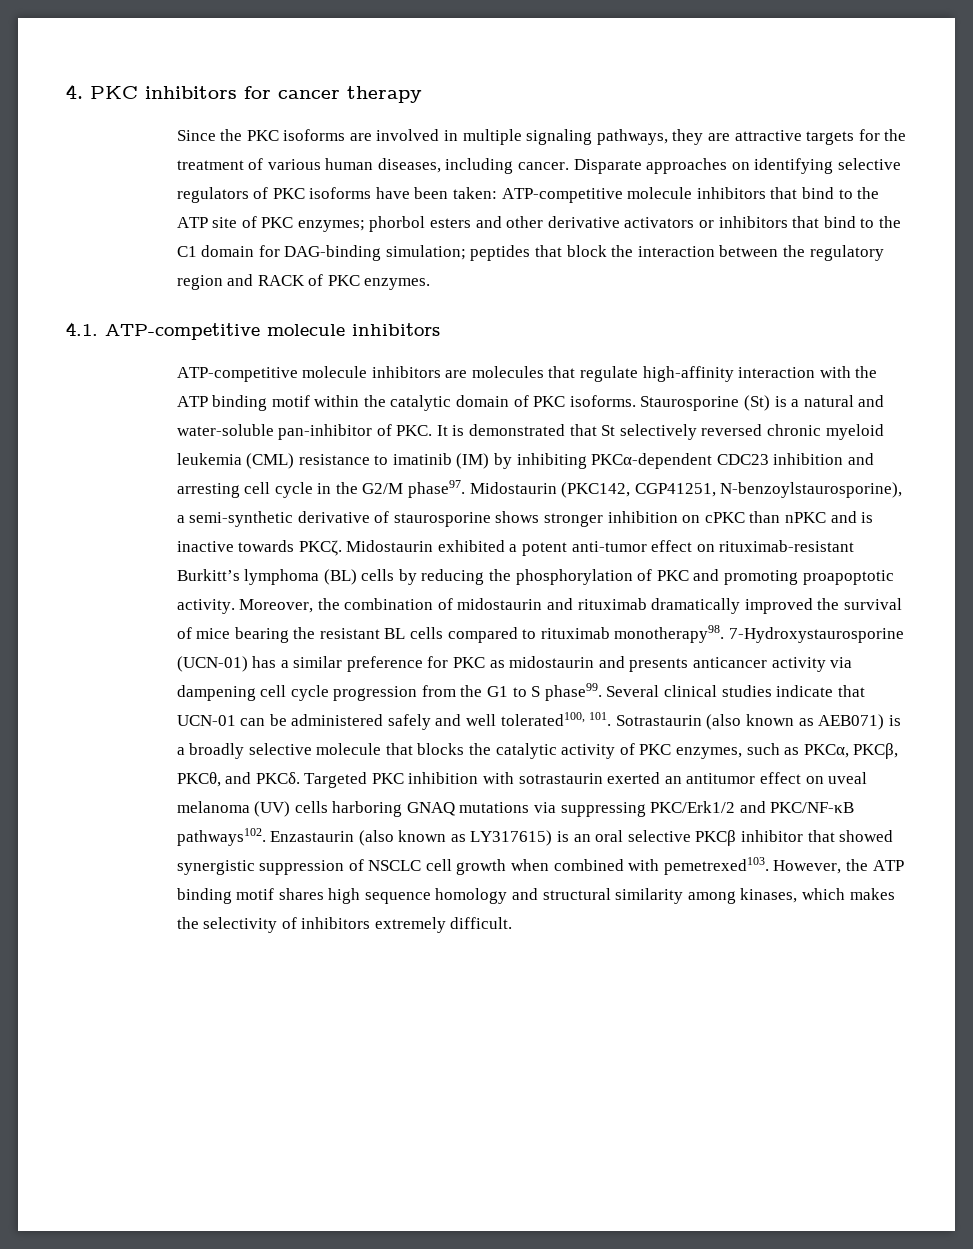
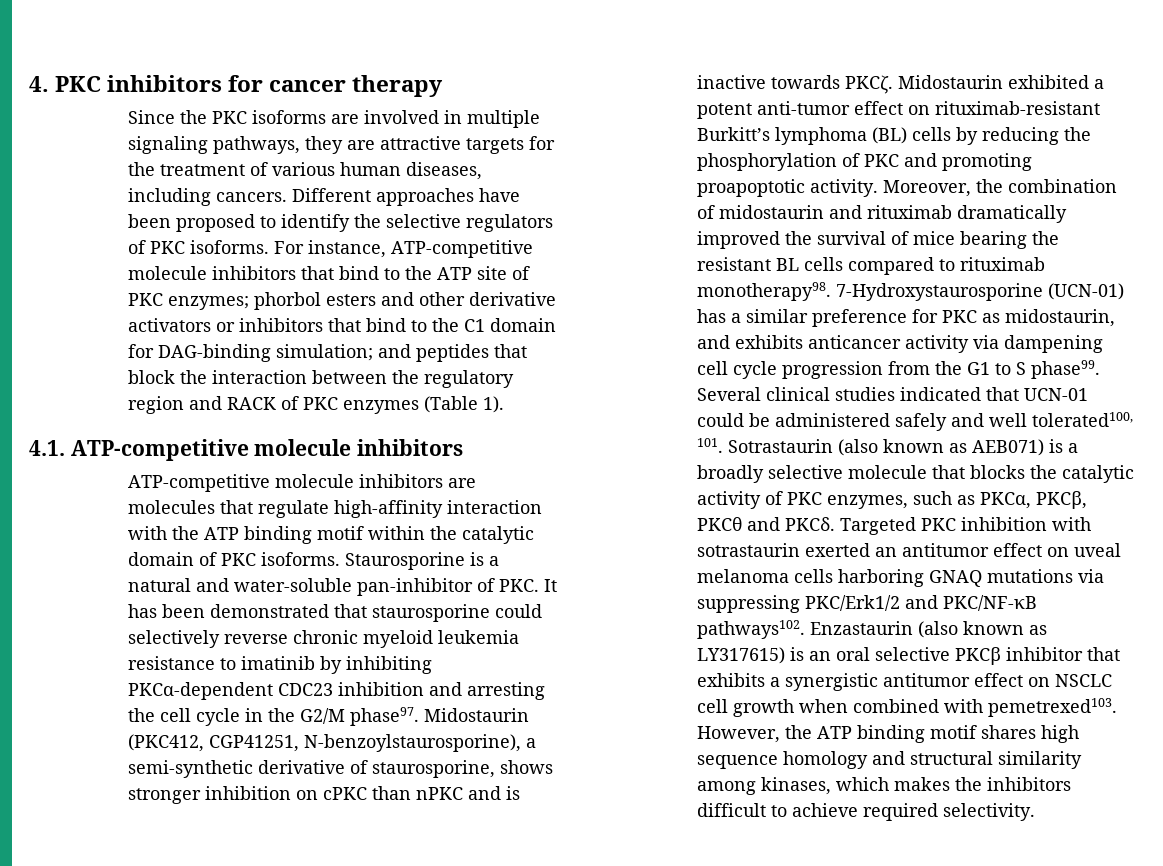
[518,158,902,174] [176,187,498,203] cancer. Disparate approaches on identifying selective regulators of PKC isoforms have been taken: -> [215,188,520,206] [127,214,553,232] [127,240,386,258] cancers. Different approaches have been proposed to identify the selective regulators of PKC isoforms. For instance,
(466, 252) none -> [377,344,411,358] and
[364,278,431,290] enzymes. -> [342,396,504,414] enzymes (Table 1).
[744,395,771,411] (St) -> (465, 561) none
[452,424,763,440] is demonstrated that St selectively reversed -> [127,604,542,622] [127,630,288,648] has been demonstrated that staurosporine could selectively reverse
[246,453,295,469] (CML) -> (519, 637) none
[456,453,490,469] (IM) -> (315, 663) none
(240, 490) none -> [127,708,155,722] the
[561,482,631,498] (PKC142, -> [127,734,204,752] (PKC412,
[393,512,491,527] staurosporine -> [371,760,495,778] staurosporine,
[509,656,689,672] midostaurin and presents -> [1004,309,1115,327] [696,335,803,349] midostaurin, and exhibits
[776,685,834,697] indicate -> [899,387,981,401] indicated
[240,718,266,726] can -> [696,413,744,427] could
[176,772,221,787] PKCθ, -> [696,517,742,531] PKCθ
[254,801,291,817] (UV) -> (789, 576) none
[839,830,894,842] [176,859,364,875] showed synergistic suppression of -> [696,673,1050,691] exhibits a synergistic antitumor effect on
[203,917,513,933] selectivity of inhibitors extremely difficult. -> [986,777,1071,791] [696,803,1035,821] inhibitors difficult to achieve required selectivity.

